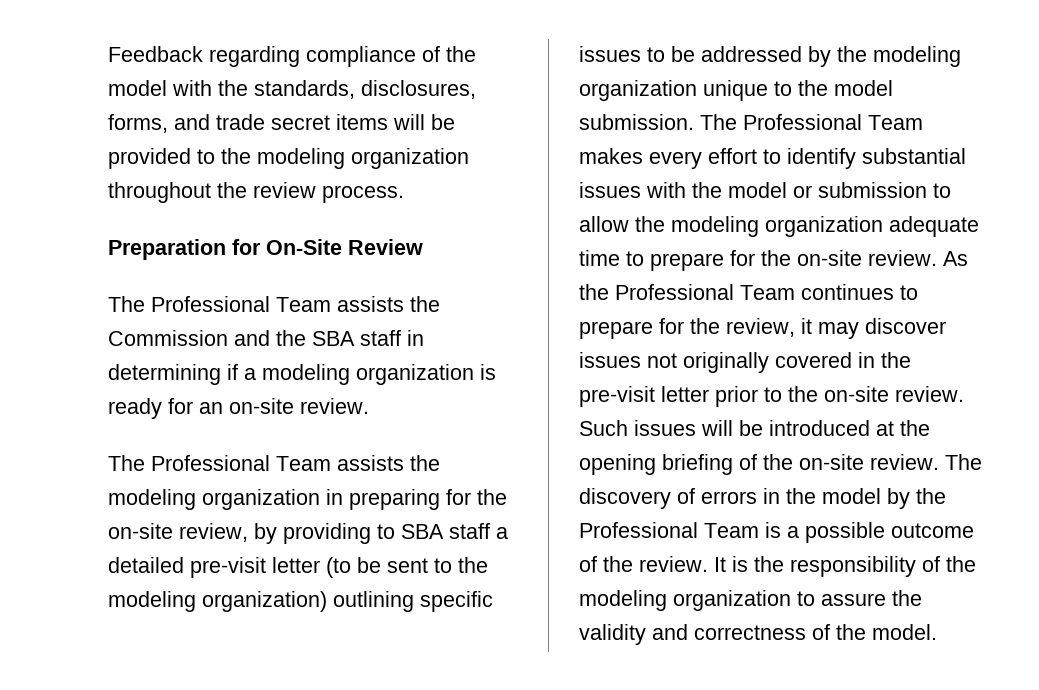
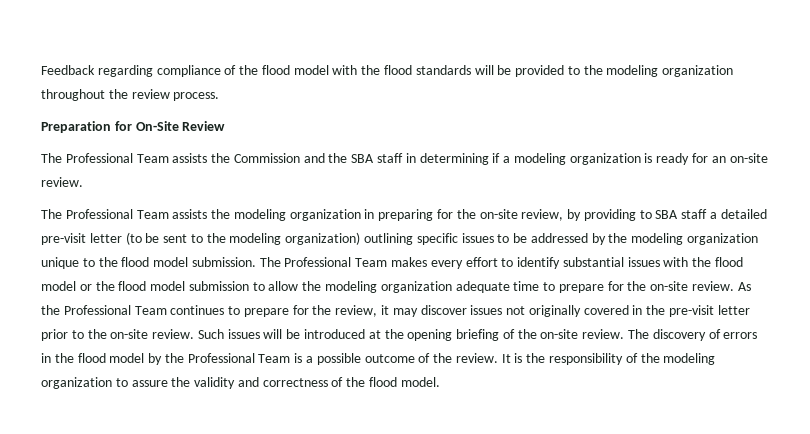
(476, 54) none -> [261,65,290,75] flood
[254,80,476,99] [108,114,388,133] standards, disclosures, forms, and trade secret items -> [384,65,471,75] flood standards
(828, 88) none -> [121,257,150,267] flood
(722, 190) none -> [715,257,744,267] flood
(812, 191) none -> [95,281,186,291] the flood model
(816, 496) none -> [77,353,106,363] flood
(866, 632) none -> [369,377,398,387] flood

